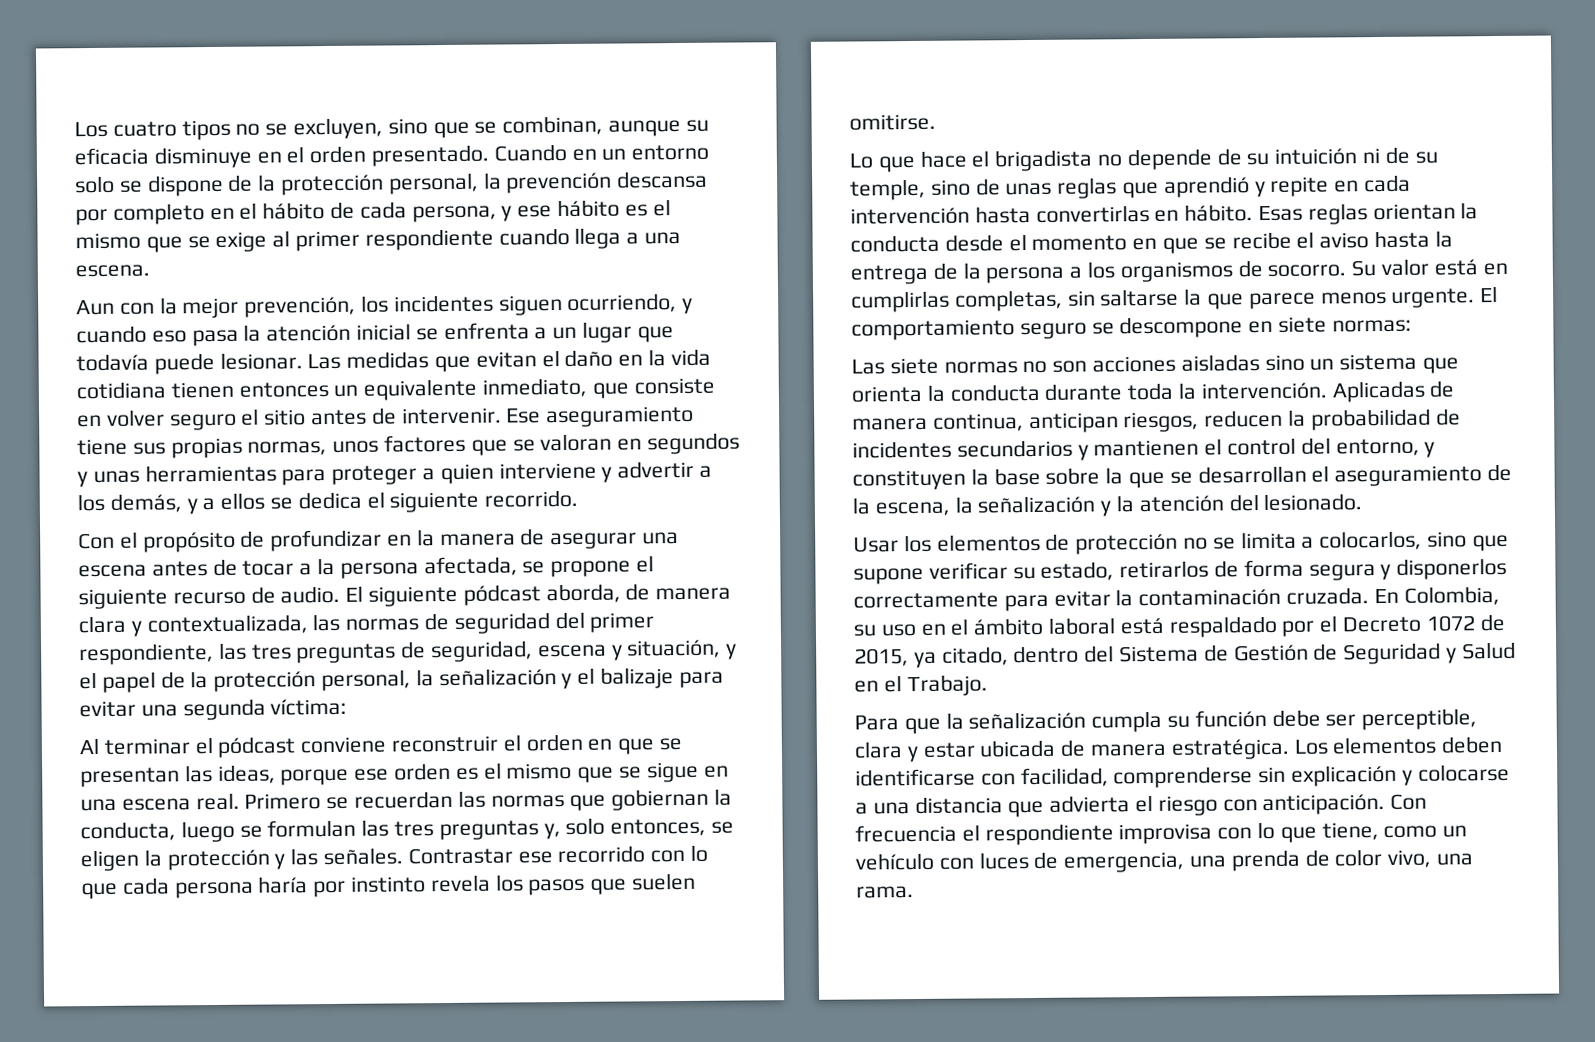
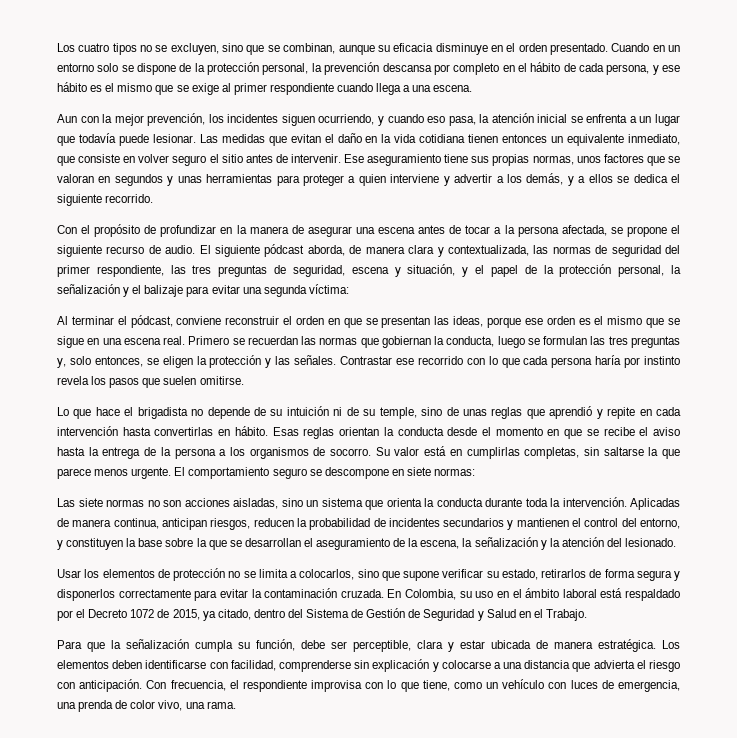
[191,329,239,347] pasa -> [448,116,476,126] pasa,
[217,736,297,758] pódcast -> [130,315,173,328] pódcast,
[1180,354,1260,372] aisladas -> [233,498,278,509] aisladas,
[1194,709,1267,728] función -> [256,639,295,651] función,
[855,824,957,843] frecuencia -> [170,680,226,691] frecuencia,

